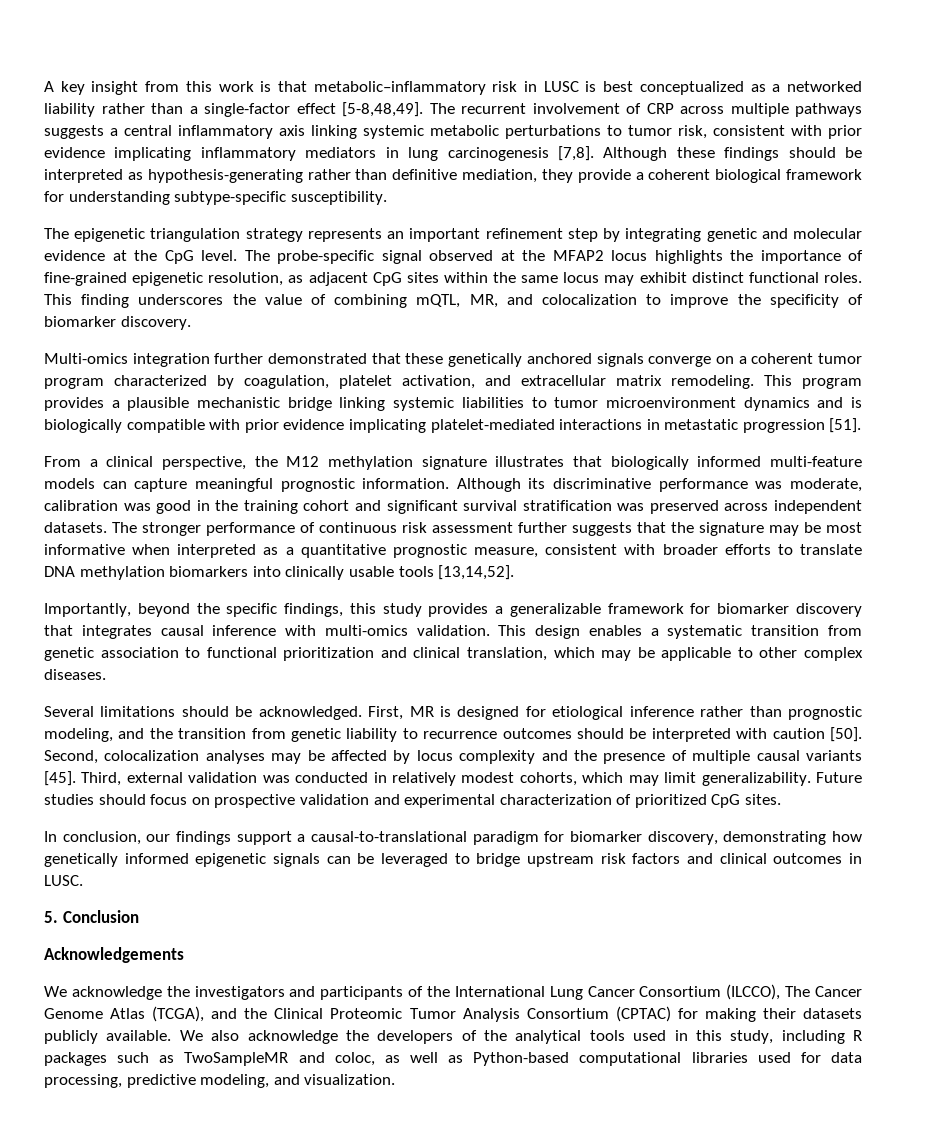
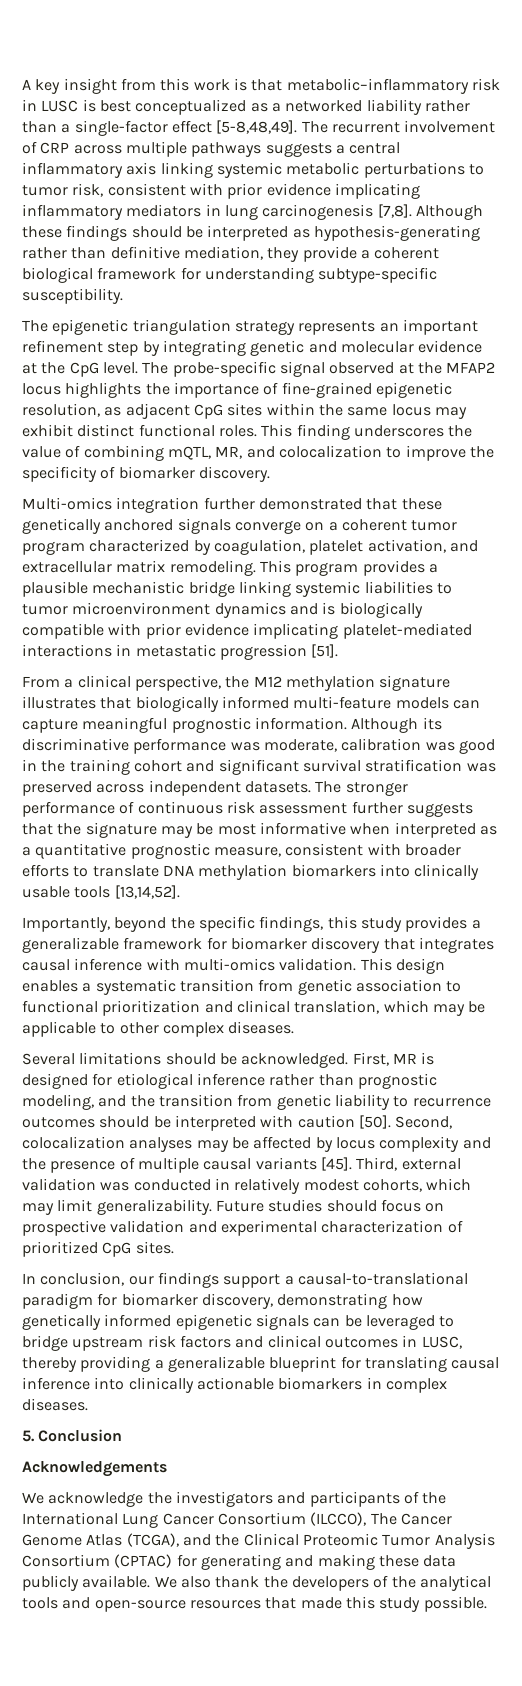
[44,875,83,886] LUSC. -> [421,1336,462,1349] [22,1356,500,1372] [22,1377,447,1393] [22,1398,88,1411] LUSC, thereby providing a generalizable blueprint for translating causal inference into clinically actionable biomarkers in complex diseases.
[704,1008,862,1022] making their datasets -> [200,1554,457,1570] generating and making these data
[247,1030,338,1044] acknowledge -> [215,1576,260,1588] thank
[633,1030,862,1044] [44,1052,862,1066] [44,1074,396,1088] used in this study, including R packages such as TwoSampleMR and coloc, as well as Python-based computational libraries used for data processing, predictive modeling, and visualization. -> [62,1596,487,1612] and open-source resources that made this study possible.

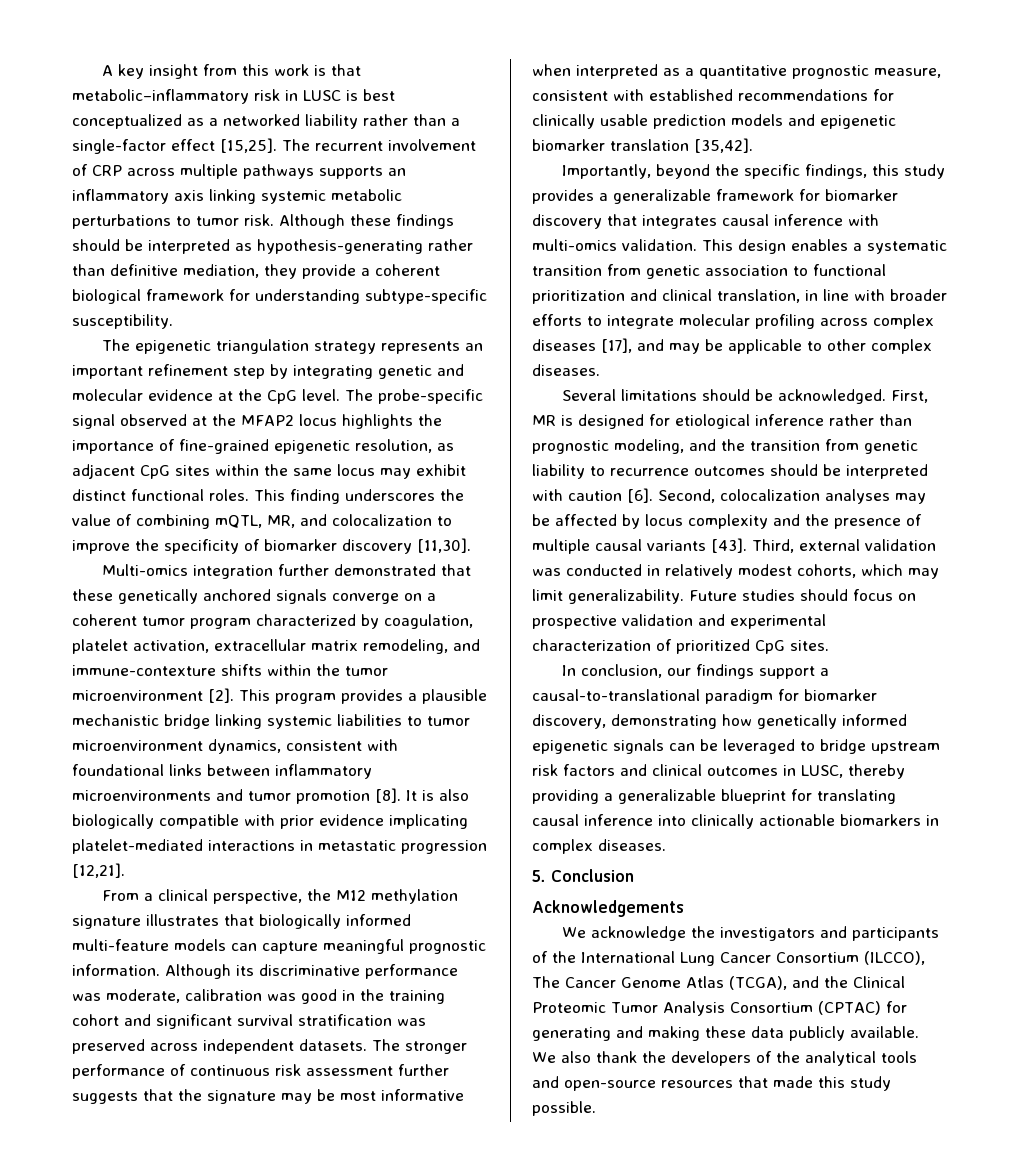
[216,120,298,134] [5-8,48,49]. -> [220,138,277,153] [15,25].
[265,142,401,157] suggests a central -> [319,166,406,179] supports an
[72,183,420,199] [22,204,412,220] risk, consistent with prior evidence implicating inflammatory mediators in lung carcinogenesis [7,8]. -> [244,214,274,226] risk.
[198,466,270,482] discovery. -> [342,538,471,554] discovery [11,30].
[449,540,478,552] and -> (209, 646) none
[169,560,256,576] remodeling. -> [363,639,480,654] [72,664,388,676] [72,688,234,703] remodeling, and immune-contexture shifts within the tumor microenvironment [2].
[214,602,336,618] dynamics and is -> [208,739,398,754] [72,764,372,779] [72,788,469,804] dynamics, consistent with foundational links between inflammatory microenvironments and tumor promotion [8]. It is also
[311,644,339,658] [51]. -> [72,863,125,878] [12,21].
[404,844,461,856] [22,864,480,880] [22,885,180,899] broader efforts to translate DNA methylation biomarkers into clinically usable tools [13,14,52]. -> [649,89,894,101] [532,114,896,129] [532,138,753,153] established recommendations for clinically usable prediction models and epigenetic biomarker translation [35,42].
[383,1000,429,1013] which -> [805,289,947,301] [532,314,934,329] [532,338,664,353] in line with broader efforts to integrate molecular profiling across complex diseases [17], and
[358,1115,391,1129] [50]. -> [627,488,653,503] [6].
[320,1157,352,1171] [45]. -> [711,538,747,553] [43].

